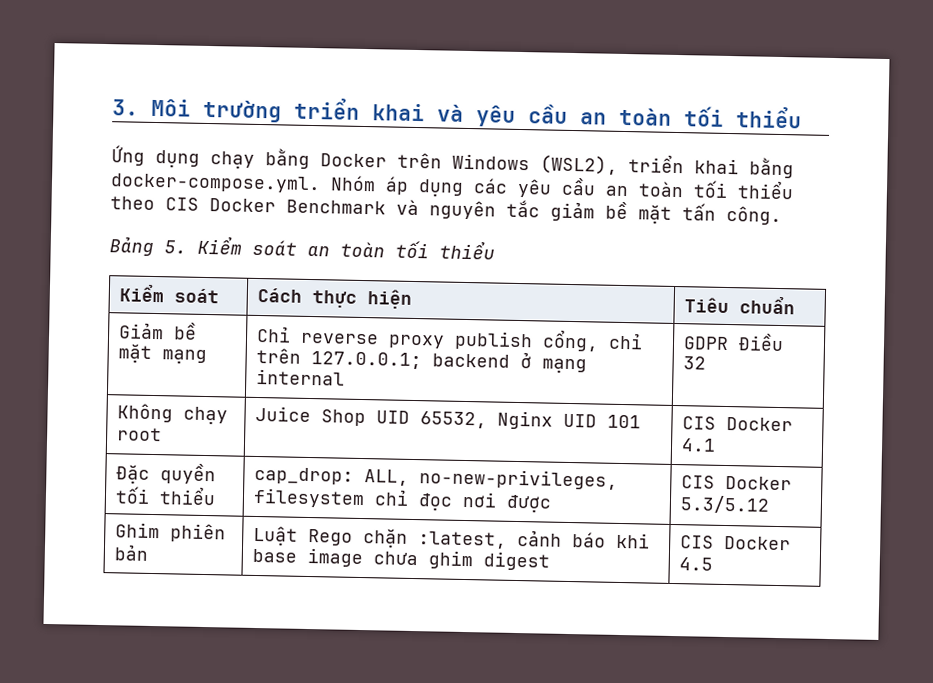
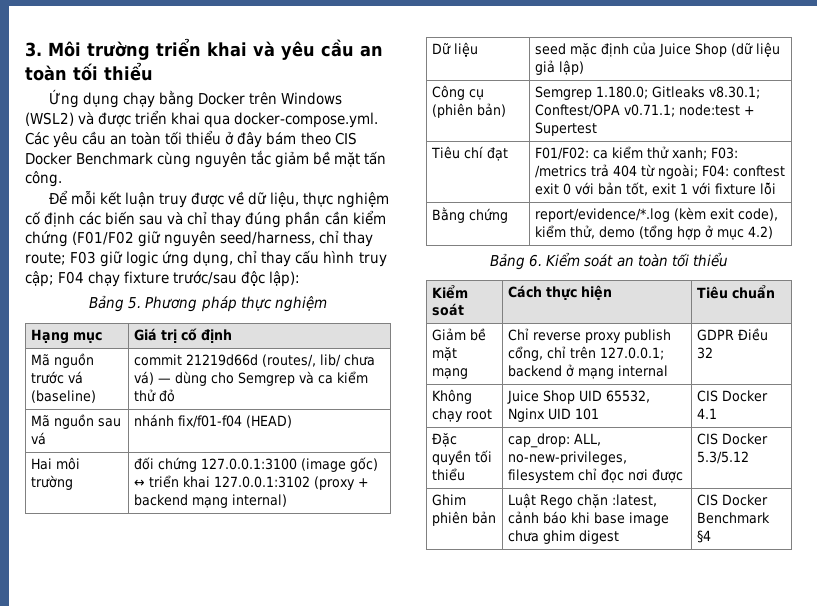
[540,154,794,179] [110,173,794,200] (WSL2), triển khai bằng docker-compose.yml. Nhóm áp dụng các yêu cầu an toàn tối thiểu -> [25,110,379,128] [25,130,297,148] (WSL2) và được triển khai qua docker-compose.yml. Các yêu cầu an toàn tối thiểu ở đây bám
[396,199,419,216] và -> [157,152,192,168] cùng
[109,236,187,256] Bảng 5. -> [48,190,390,208] [25,210,386,228] [25,230,374,247] [25,250,387,267] [25,271,301,287] [89,295,327,312] [31,329,103,344] [134,328,233,343] [31,353,95,368] [31,371,84,384] [31,390,97,403] [134,354,376,367] [134,371,369,386] [134,389,176,402] [31,414,122,429] [31,432,47,445] [134,414,293,428] [31,457,81,470] [31,475,74,490] [134,457,379,472] [134,475,370,490] [134,494,288,508] [432,42,479,57] [535,42,781,57] [535,60,585,75] [432,85,485,100] [432,103,507,118] [535,86,761,100] [535,104,756,117] [535,122,598,136] [431,146,509,161] [535,146,739,160] [535,164,786,179] [535,182,777,196] [432,207,509,223] [535,207,779,222] [535,225,774,240] [490,253,543,270] Để mỗi kết luận truy được về dữ liệu, thực nghiệm cố định các biến sau và chỉ thay đúng phần cần kiểm chứng (F01/F02 giữ nguyên seed/harness, chỉ thay route; F03 giữ logic ứng dụng, chỉ thay cấu hình truy cập; F04 chạy fixture trước/sau độc lập): // Bảng 5. Phương pháp thực nghiệm // Hạng mục | Giá trị cố định // Mã nguồn trước vá (baseline) | commit 21219d66d (routes/, lib/ chưa vá) — dùng cho Semgrep và ca kiểm thử đỏ // Mã nguồn sau vá | nhánh fix/f01-f04 (HEAD) // Hai môi trường | đối chứng 127.0.0.1:3100 (image gốc) ↔ triển khai 127.0.0.1:3102 (proxy + backend mạng internal) // Dữ liệu | seed mặc định của Juice Shop (dữ liệu giả lập) // Công cụ (phiên bản) | Semgrep 1.180.0; Gitleaks v8.30.1; Conftest/OPA v0.71.1; node:test + Supertest // Tiêu chí đạt | F01/F02: ca kiểm thử xanh; F03: /metrics trả 404 từ ngoài; F04: conftest exit 0 với bản tốt, exit 1 với fixture lỗi // Bằng chứng | report/evidence/*.log (kèm exit code), kiểm thử, demo (tổng hợp ở mục 4.2) // Bảng 6.
[678,557,713,571] 4.5 -> [697,512,771,524] [697,530,712,543] Benchmark §4

